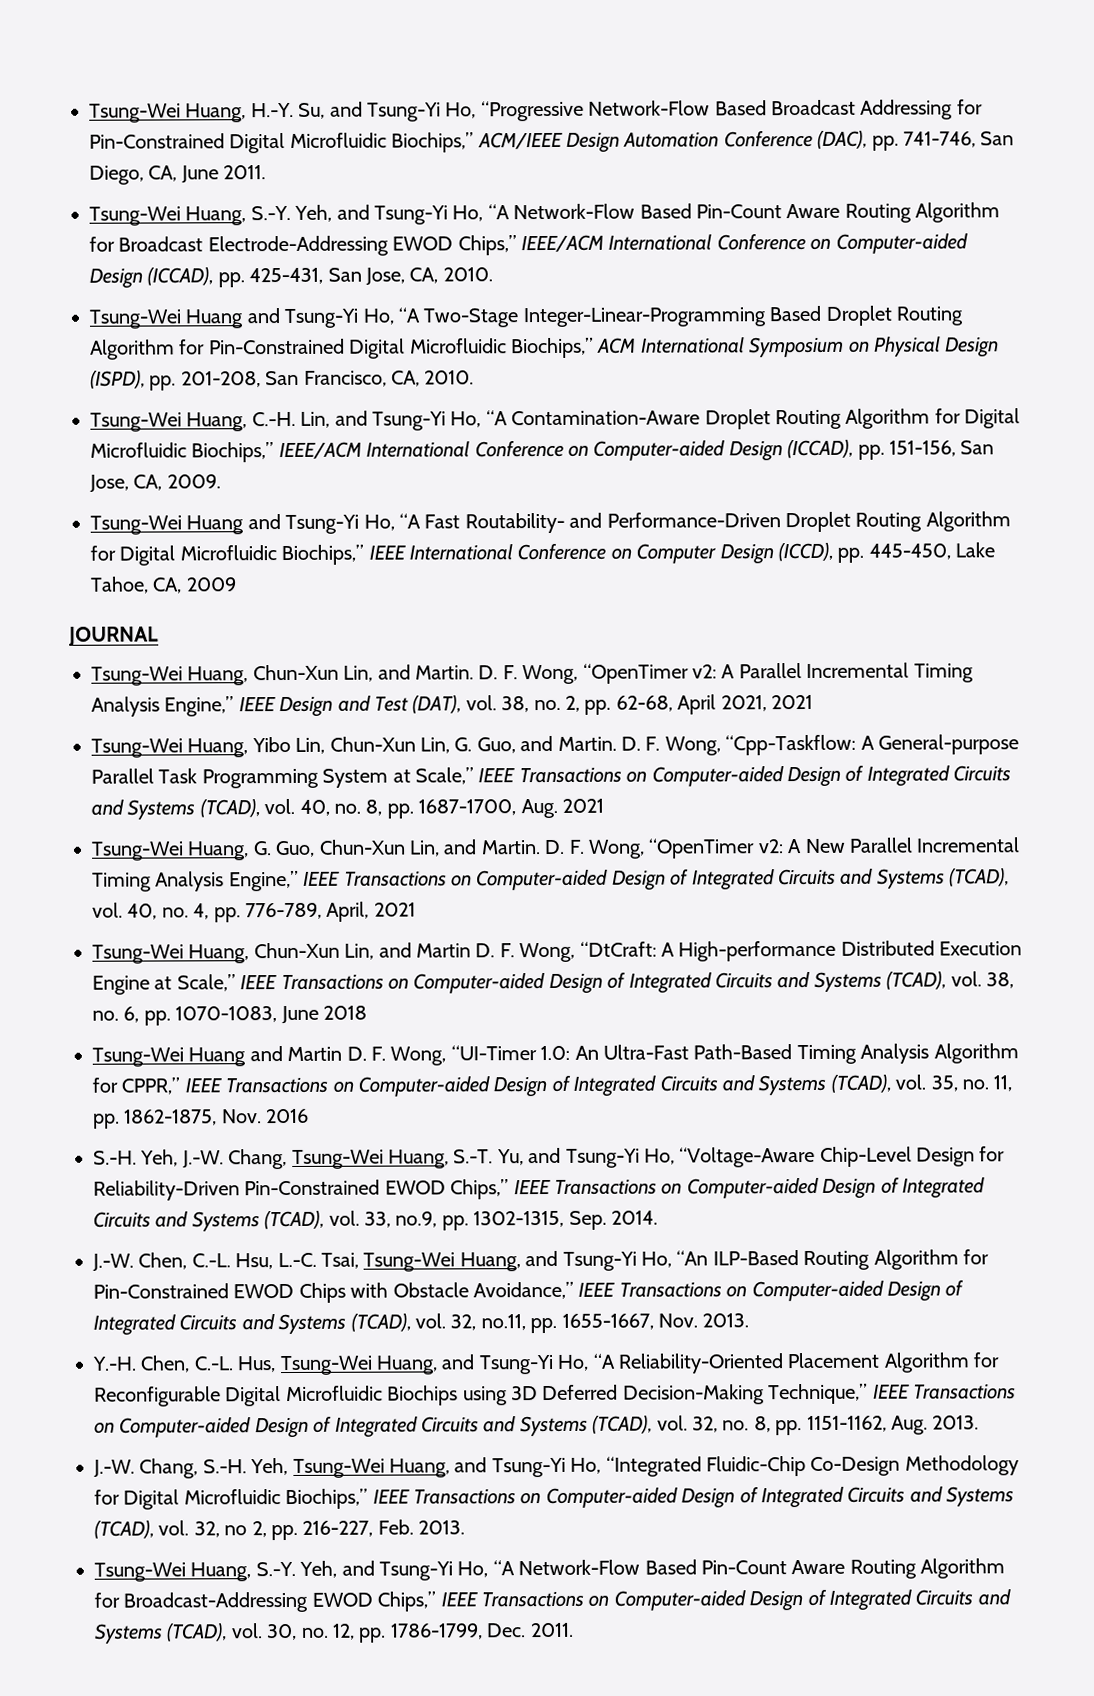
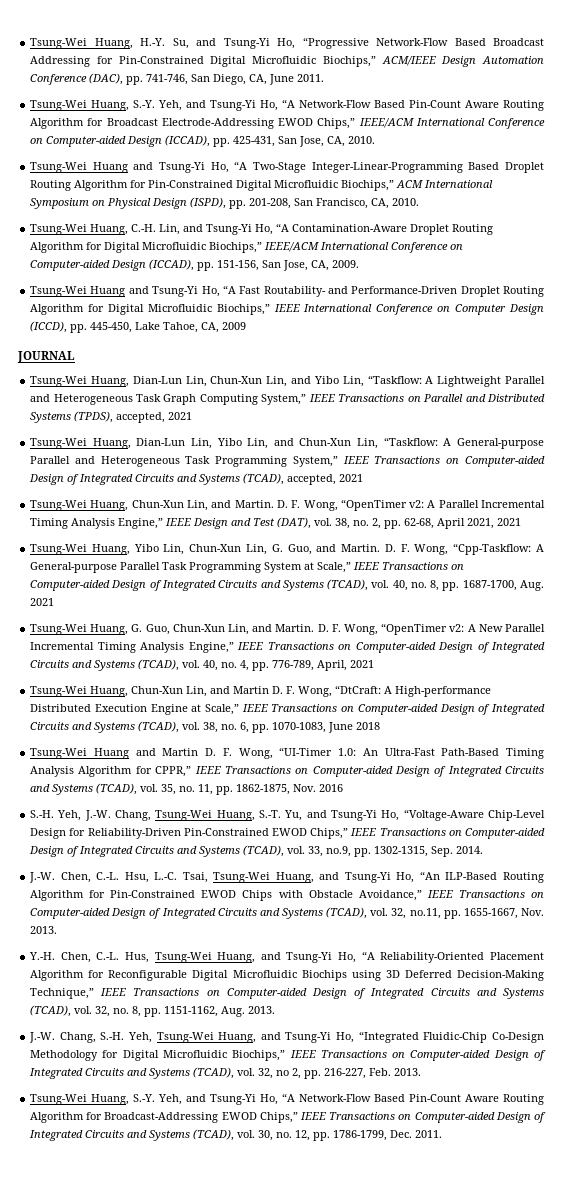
(159, 636) none -> [30,375,545,387] [30,394,545,405] [30,411,193,423] [30,437,544,449] [30,456,545,467] [29,473,364,485] // Tsung-Wei Huang, Dian-Lun Lin, Chun-Xun Lin, and Yibo Lin, “Taskflow: A Lightweight Parallel and Heterogeneous Task Graph Computing System,” IEEE Transactions on Parallel and Distributed Systems (TPDS), accepted, 2021 // Tsung-Wei Huang, Dian-Lun Lin, Yibo Lin, and Chun-Xun Lin, “Taskflow: A General-purpose Parallel and Heterogeneous Task Programming System,” IEEE Transactions on Computer-aided Design of Integrated Circuits and Systems (TCAD), accepted, 2021

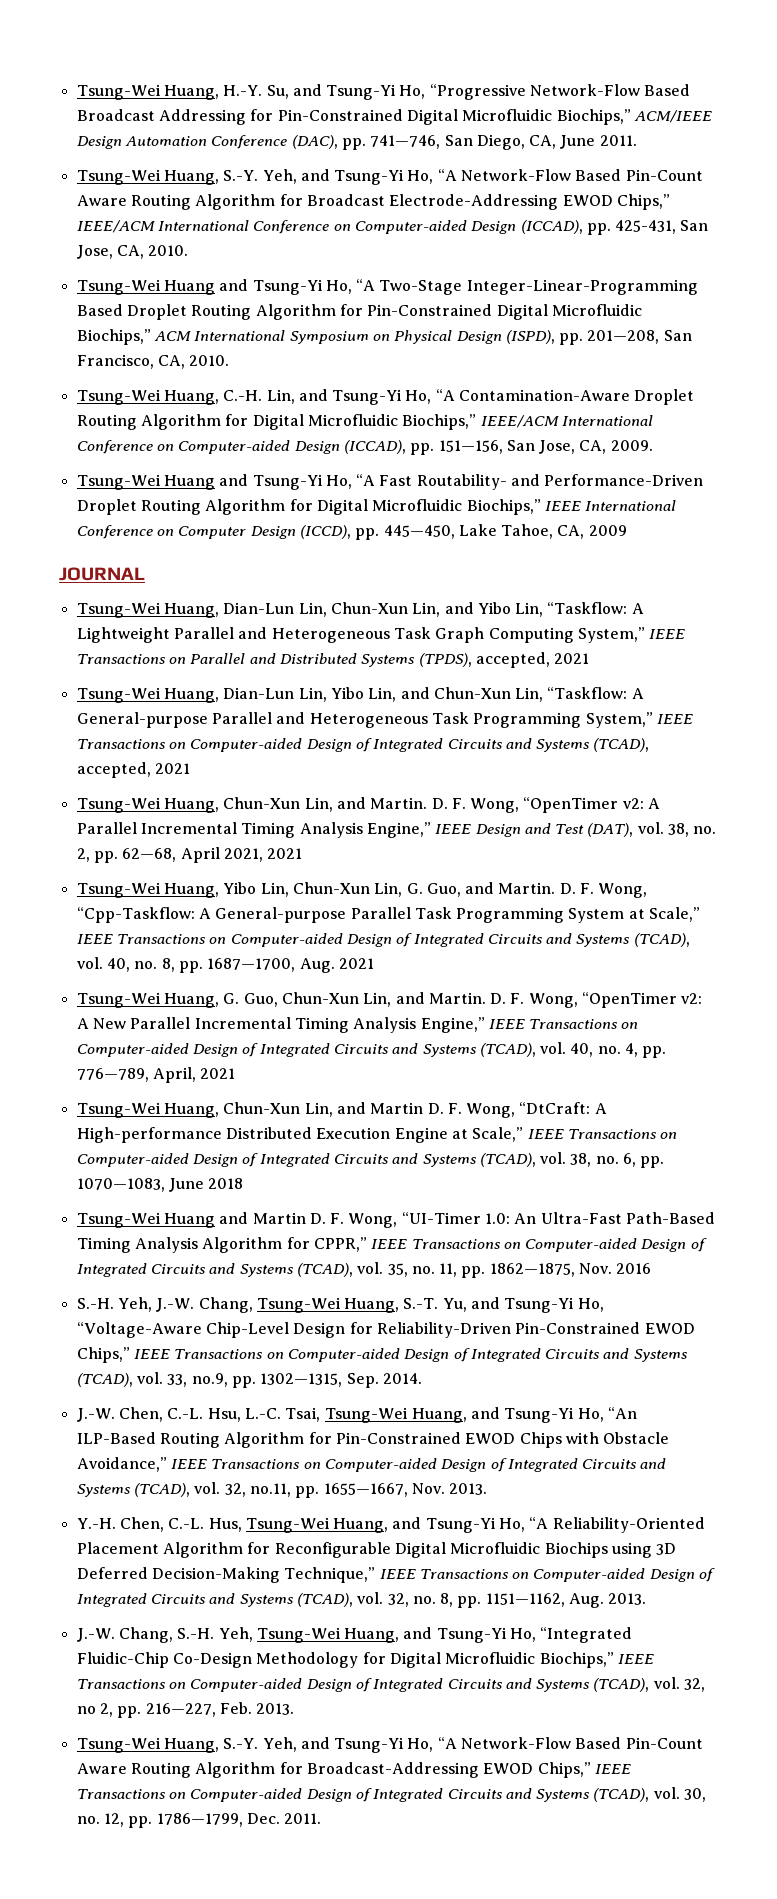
[146,74,189,85] 741-746, -> [370,135,441,149] 741—746,
[249,198,292,209] 201-208, -> [587,330,660,344] 201—208,
[217,260,260,271] 151-156, -> [438,440,503,454] 151—156,
[90,322,133,333] 445-450, -> [383,525,455,539] 445—450,
[404,518,435,529] 62-68, -> [122,848,177,862] 62—68,
[462,580,517,591] 1687-1700, -> [207,958,296,972] 1687—1700,
[272,660,315,671] 776-789, -> [76,1068,149,1082] 776—789,
[272,722,327,733] 1070-1083, -> [76,1178,165,1192] 1070—1083,
[236,784,291,795] 1862-1875, -> [489,1263,575,1277] 1862—1875,
[374,846,429,857] 1302-1315, -> [260,1373,343,1387] 1302—1315,
[463,908,518,919] 1655-1667, -> [323,1483,408,1497] 1655—1667,
[164,1006,219,1017] 1151-1162, -> [485,1593,565,1607] 1151—1162,
[324,1068,367,1079] 216-227, -> [145,1703,216,1717] 216—227,
[333,1130,388,1141] 1786-1799, -> [156,1813,243,1827] 1786—1799,

